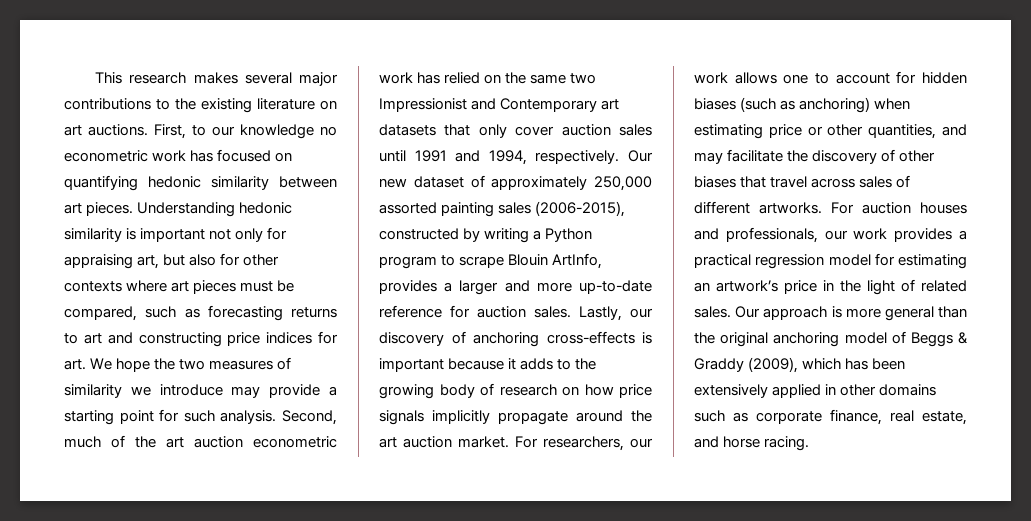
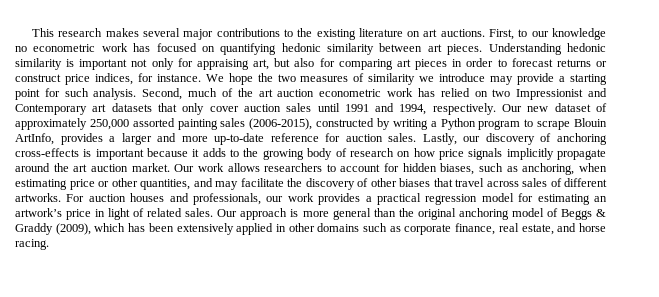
[243,254,280,266] [64,280,295,294] [64,305,337,321] [64,331,338,347] [64,359,86,370] other contexts where art pieces must be compared, such as forecasting returns to art and constructing price indices for art. -> [338,58,607,70] [15,73,201,85] comparing art pieces in order to forecast returns or construct price indices, for instance.
[505,72,567,84] the same -> (488, 94) none
[515,436,653,451] For researchers, our -> [174,164,195,172] Our
[783,74,809,84] one -> [264,163,323,172] researchers
[694,97,871,113] biases (such as anchoring) -> [440,163,575,175] biases, such as anchoring,
[840,280,861,292] the -> (106, 213) none

